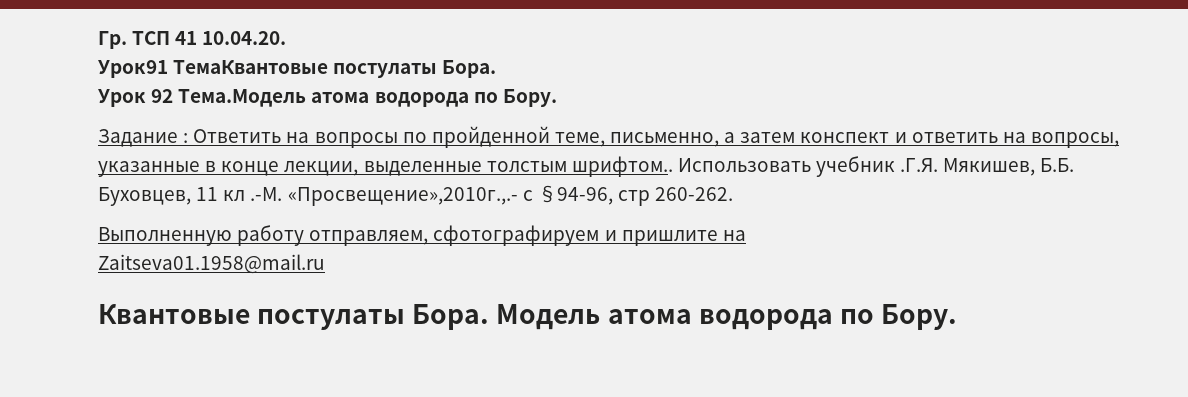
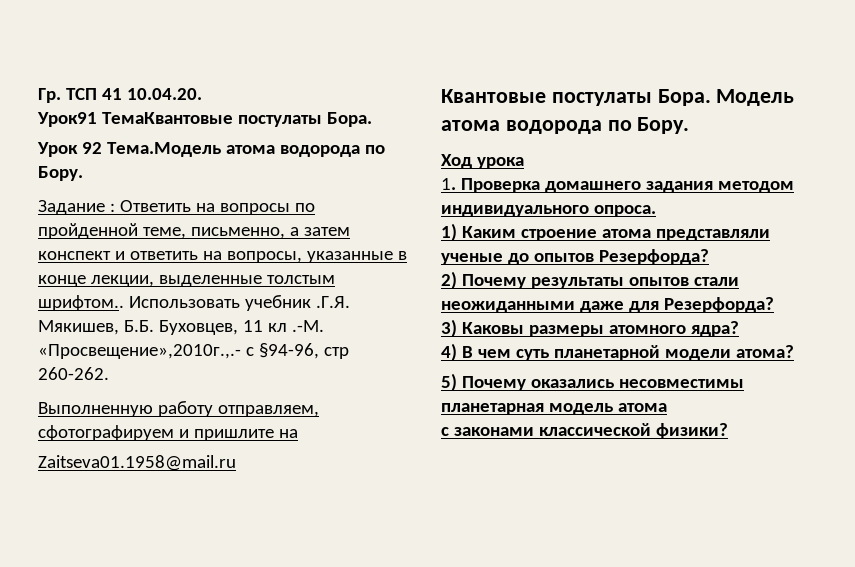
(958, 317) none -> [441,154,524,169] [441,178,794,193] [441,205,656,217] [441,223,770,241] [441,249,709,265] [441,271,739,289] [441,297,774,313] [441,319,739,337] [441,343,794,361] [441,373,744,391] [441,403,667,415] [441,423,728,439] // Ход урока // 1. Проверка домашнего задания методом индивидуального опроса. // 1) Каким строение атома представляли ученые до опытов Резерфорда? // 2) Почему результаты опытов стали неожиданными даже для Резерфорда? // 3) Каковы размеры атомного ядра? // 4) В чем суть планетарной модели атома? // 5) Почему оказались несовместимы планетарная модель атома // с законами классической физики?

